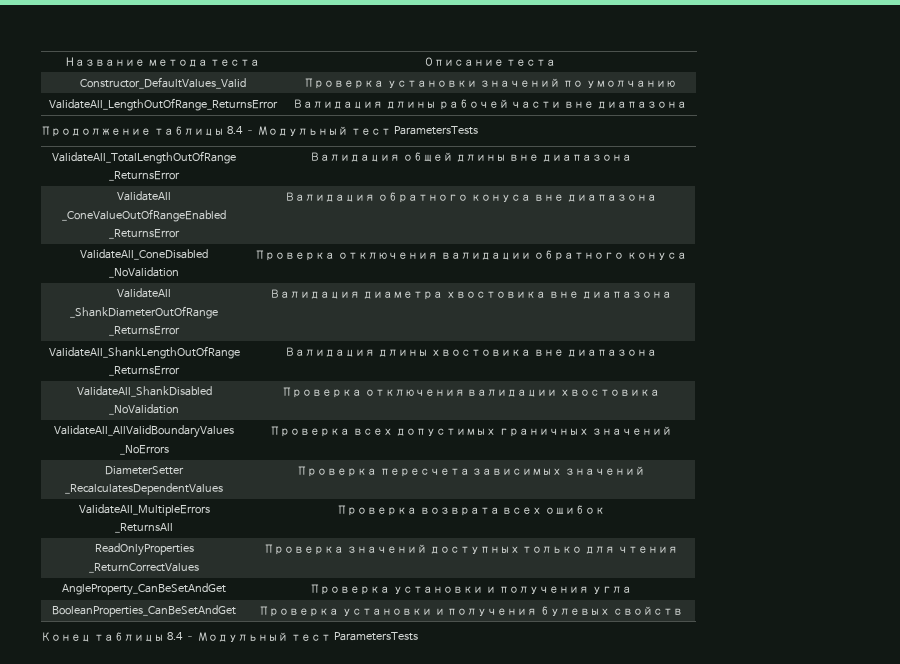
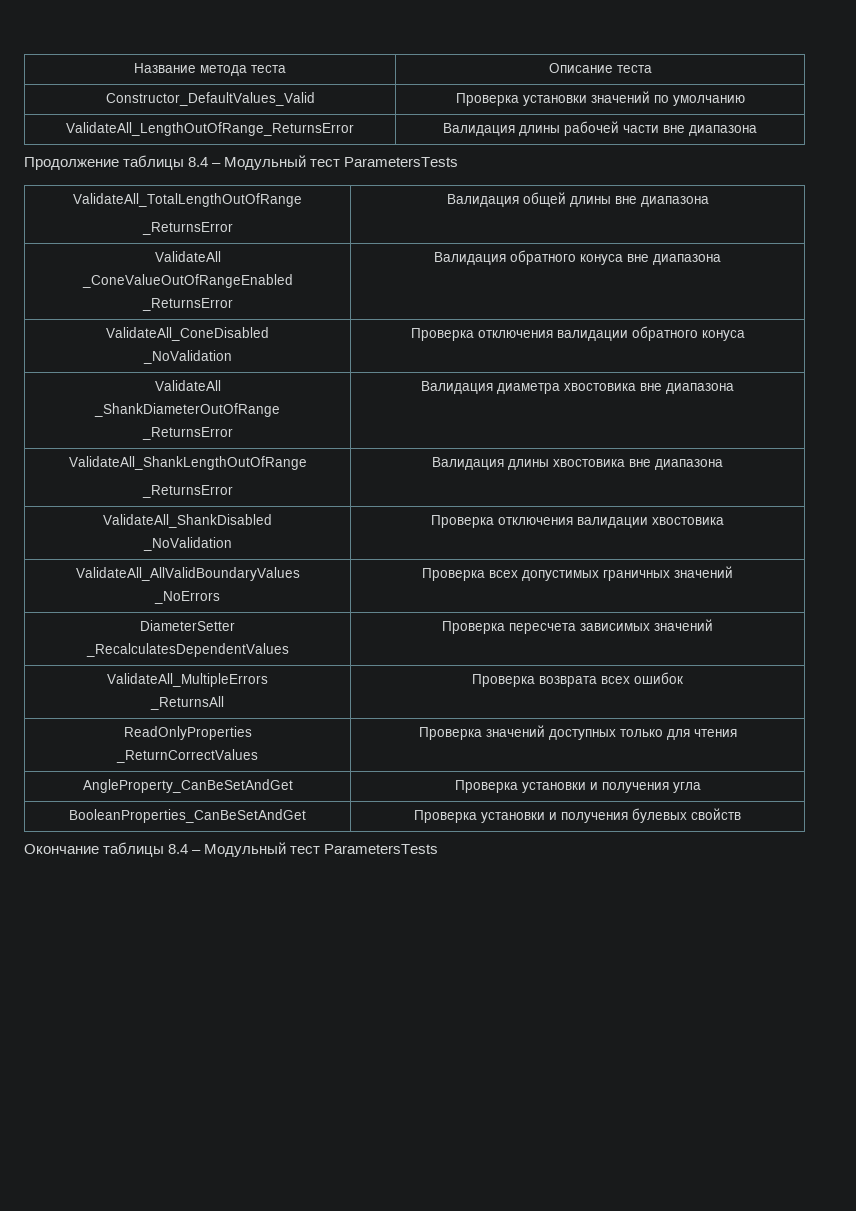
[41,632,91,642] Конец -> [24,844,99,854] Окончание

